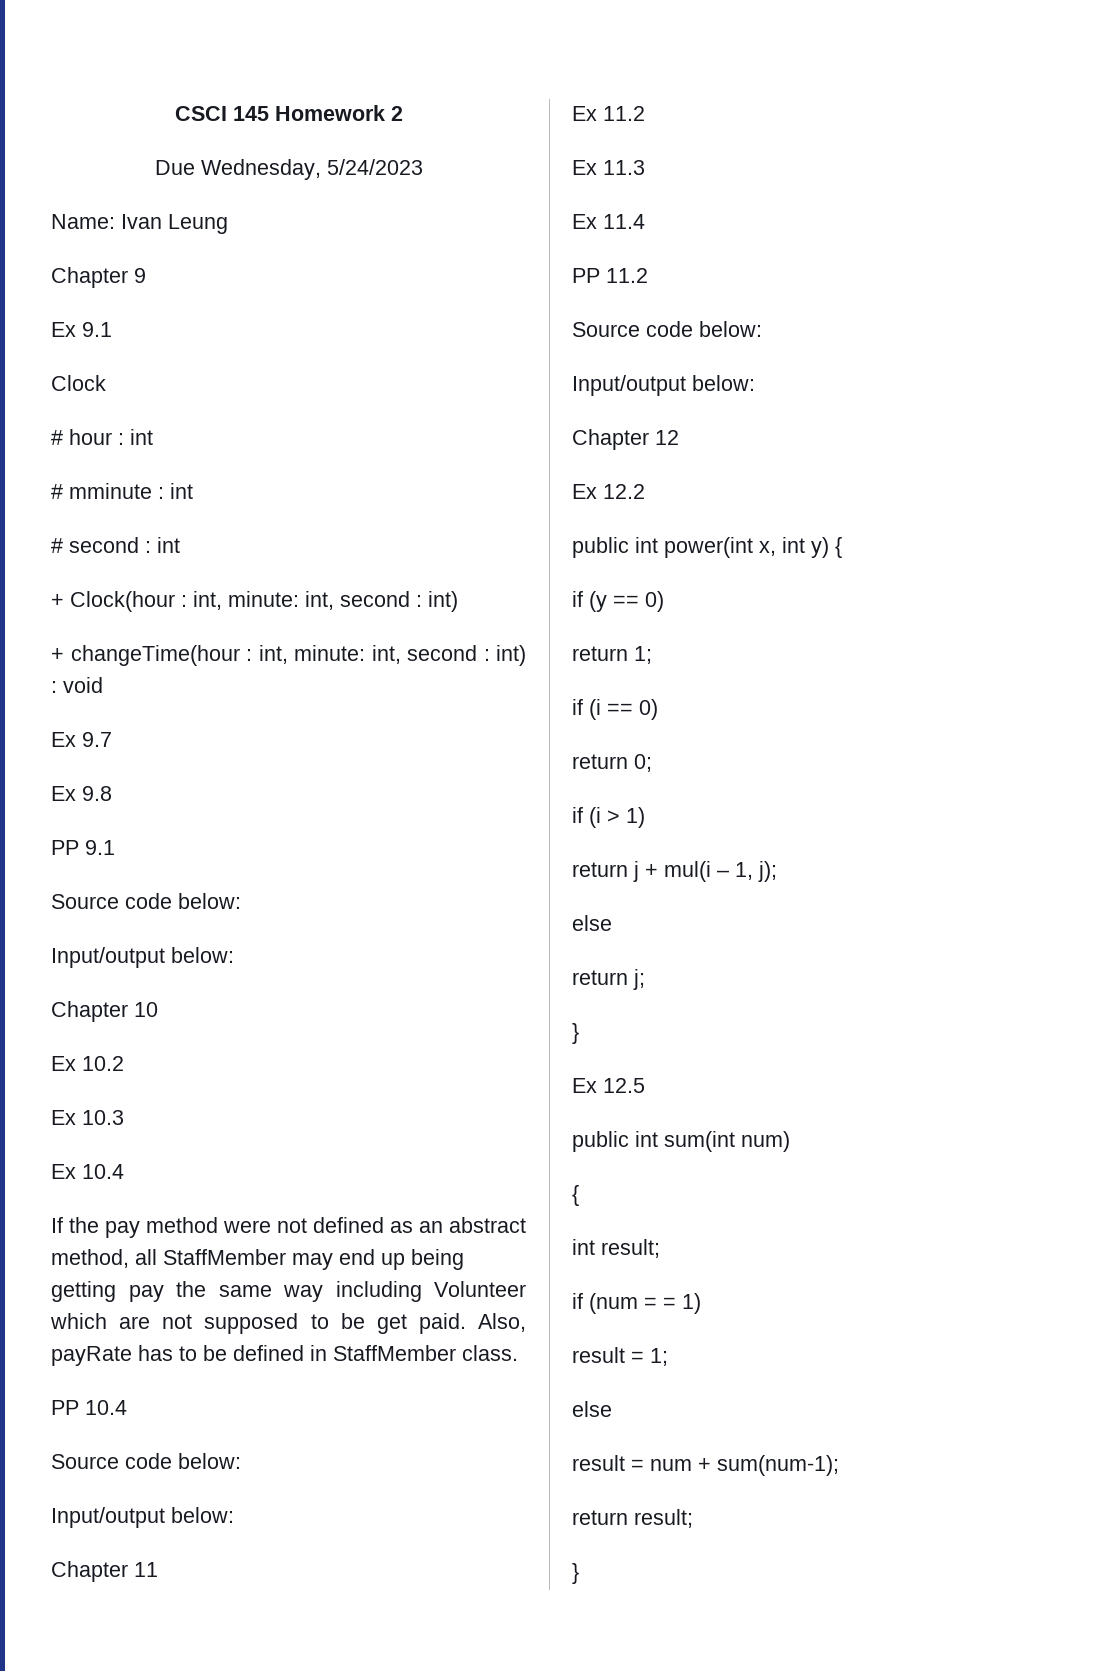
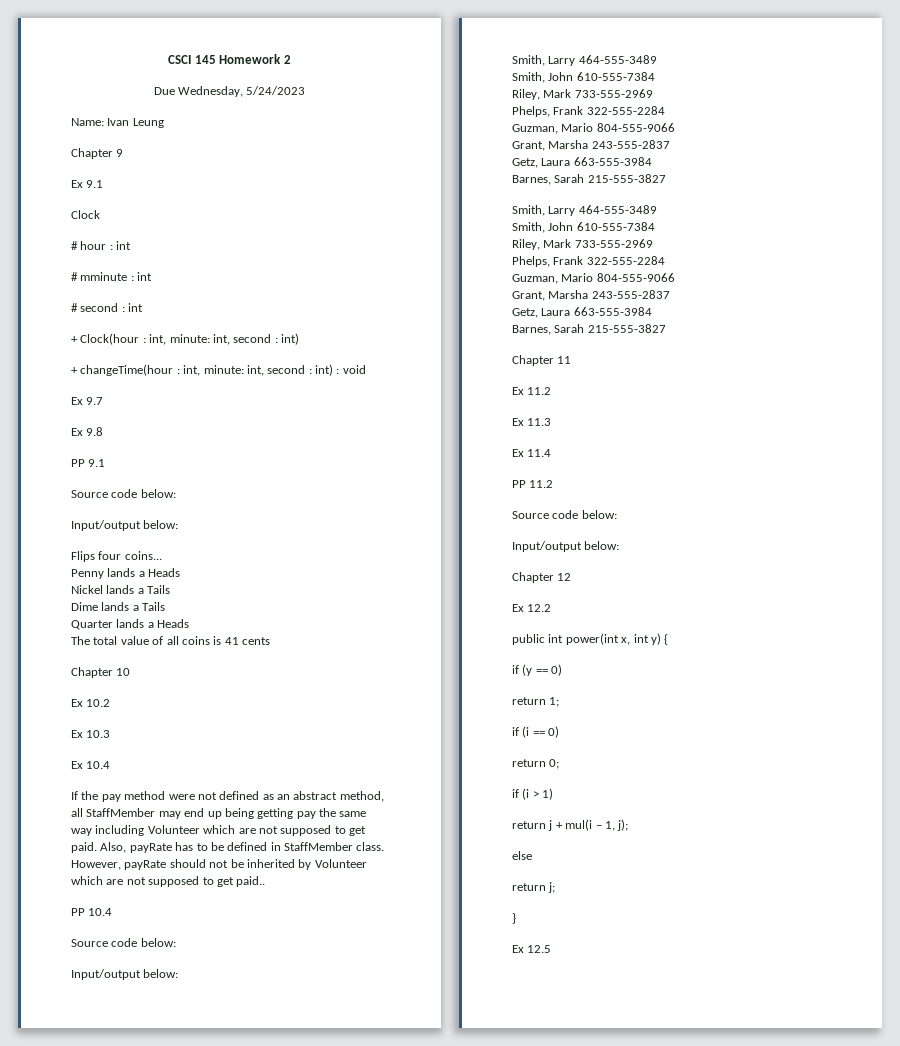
(234, 955) none -> [71,551,162,562] [71,568,181,579] [71,585,171,594] [71,602,166,611] [71,619,190,630] [71,636,270,645] // Flips four coins... // Penny lands a Heads // Nickel lands a Tails // Dime lands a Tails // Quarter lands a Heads // The total value of all coins is 41 cents
[340,1313,365,1329] be -> (346, 830) none
(518, 1353) none -> [71,859,367,870] [71,876,266,887] However, payRate should not be inherited by Volunteer which are not supposed to get paid..
(234, 1515) none -> [512,55,657,66] [512,72,655,83] [512,89,653,100] [512,106,665,117] [512,123,675,134] [512,140,670,151] [512,157,652,168] [512,174,666,185] [512,205,657,216] [512,222,655,233] [512,239,653,250] [512,256,665,267] [512,273,675,284] [512,290,670,301] [512,307,652,318] [512,324,666,335] // Smith, Larry 464-555-3489 // Smith, John 610-555-7384 // Riley, Mark 733-555-2969 // Phelps, Frank 322-555-2284 // Guzman, Mario 804-555-9066 // Grant, Marsha 243-555-2837 // Getz, Laura 663-555-3984 // Barnes, Sarah 215-555-3827 // Smith, Larry 464-555-3489 // Smith, John 610-555-7384 // Riley, Mark 733-555-2969 // Phelps, Frank 322-555-2284 // Guzman, Mario 804-555-9066 // Grant, Marsha 243-555-2837 // Getz, Laura 663-555-3984 // Barnes, Sarah 215-555-3827
[572,1131,790,1152] [572,1185,579,1206] [572,1239,660,1258] [572,1293,701,1314] [572,1347,668,1366] [572,1401,612,1417] [572,1455,839,1476] [572,1509,693,1528] [572,1563,579,1584] // public int sum(int num) // { // int result; // if (num = = 1) // result = 1; // else // result = num + sum(num-1); // return result; // } -> (552, 949) none

